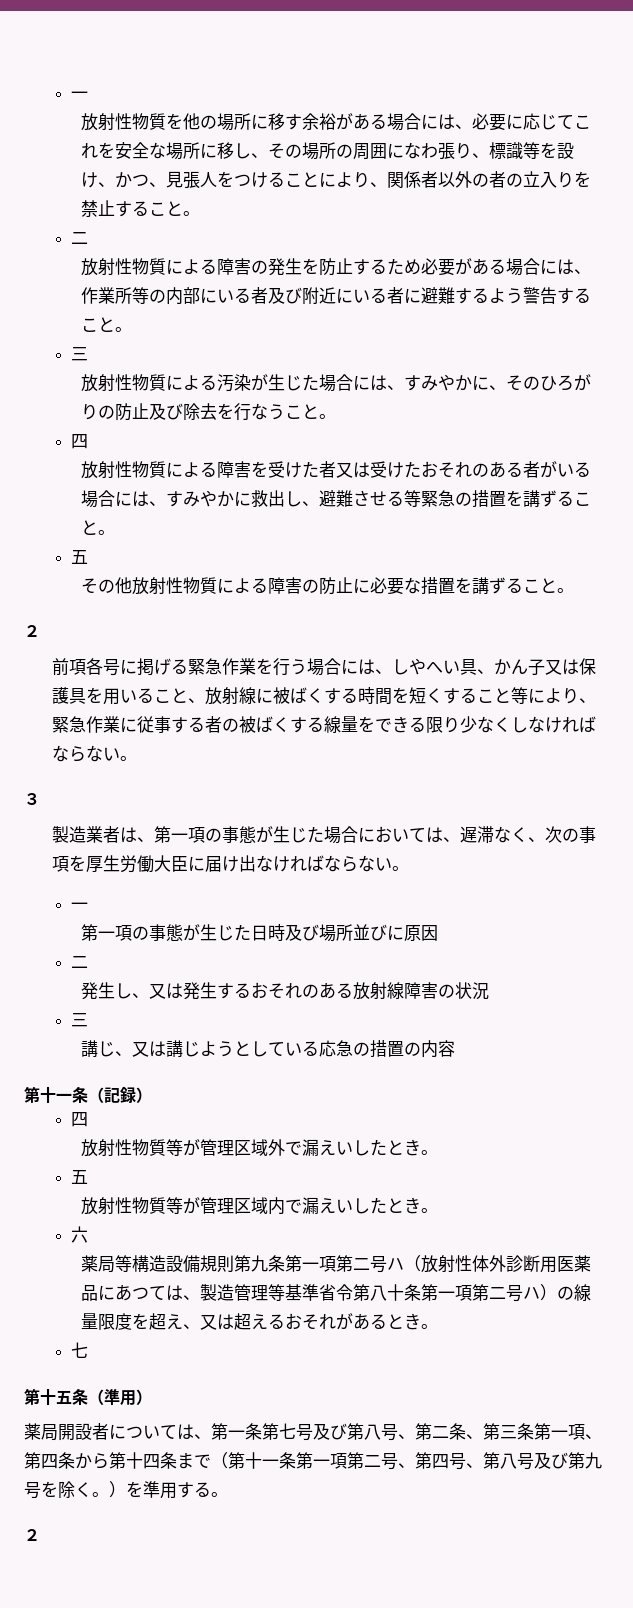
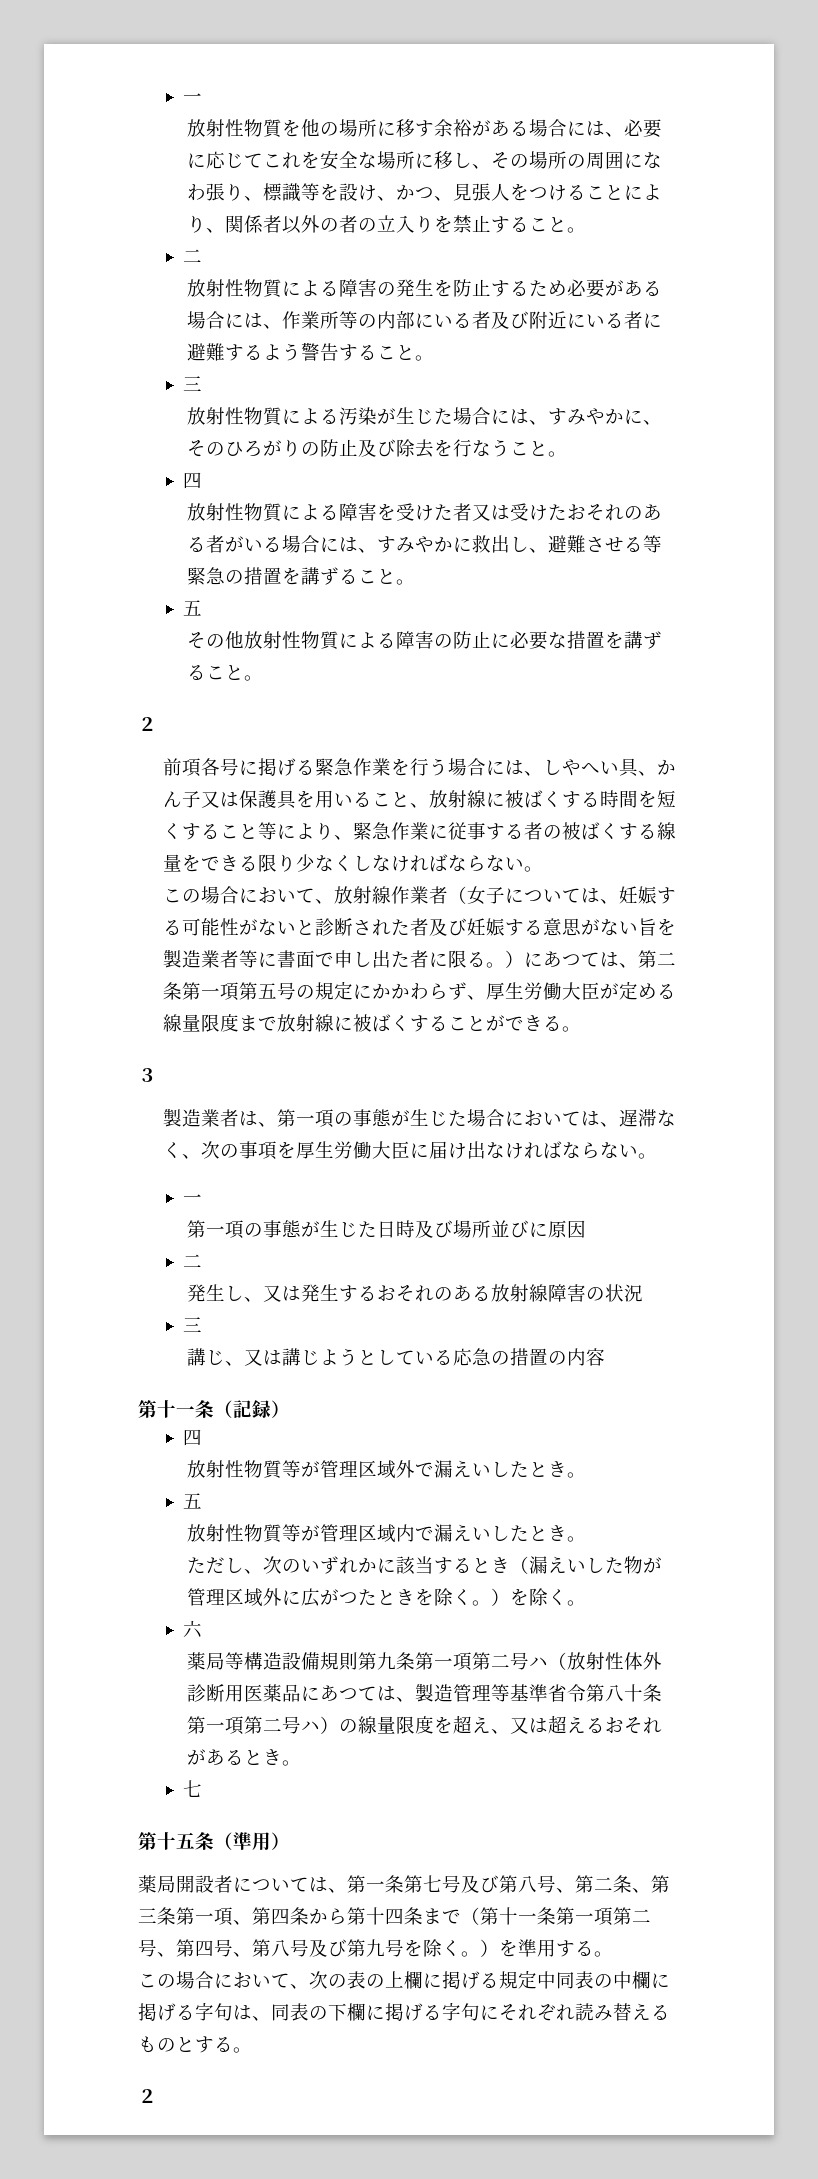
(138, 758) none -> [162,886,676,905] [162,918,676,936] [162,949,676,968] [162,981,676,1001] [162,1014,581,1032] // この場合において、放射線作業者（女子については、妊娠する可能性がないと診断された者及び妊娠する意思がない旨を製造業者等に書面で申し出た者に限る。）にあつては、第二条第一項第五号の規定にかかわらず、厚生労働大臣が定める線量限度まで放射線に被ばくすることができる。
(438, 1210) none -> [187,1556,663,1575] [187,1588,587,1607] // ただし、次のいずれかに該当するとき（漏えいした物が管理区域外に広がつたときを除く。）を除く。
(228, 1494) none -> [138,1970,670,1989] [138,2002,670,2021] [138,2036,252,2053] // この場合において、次の表の上欄に掲げる規定中同表の中欄に掲げる字句は、同表の下欄に掲げる字句にそれぞれ読み替えるものとする。

